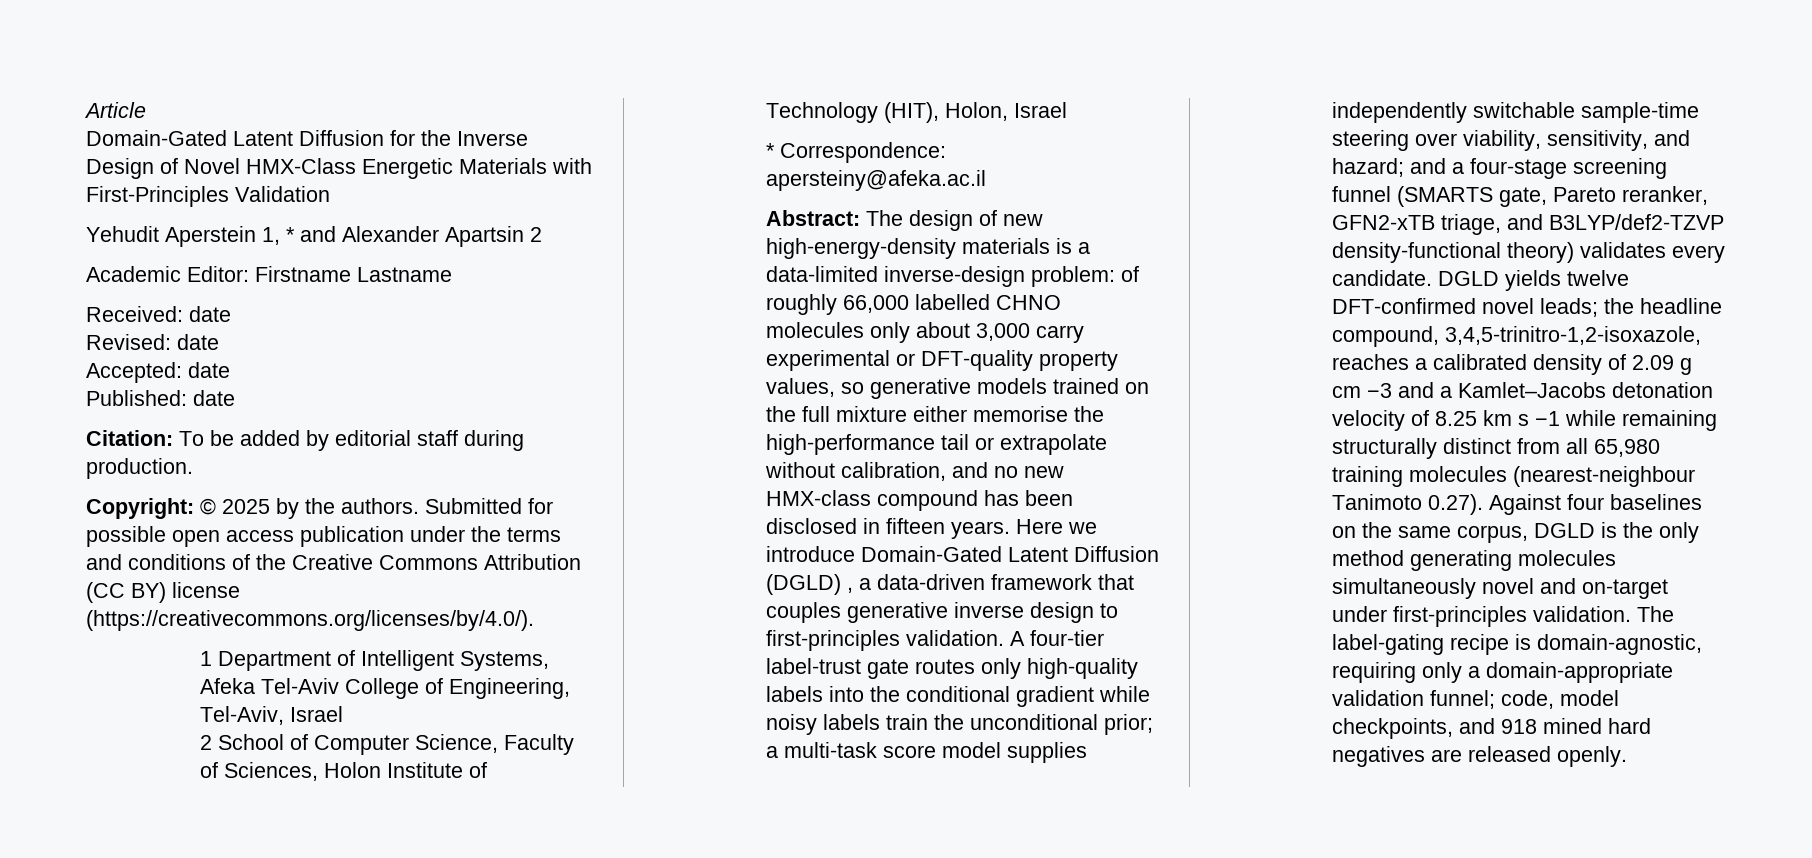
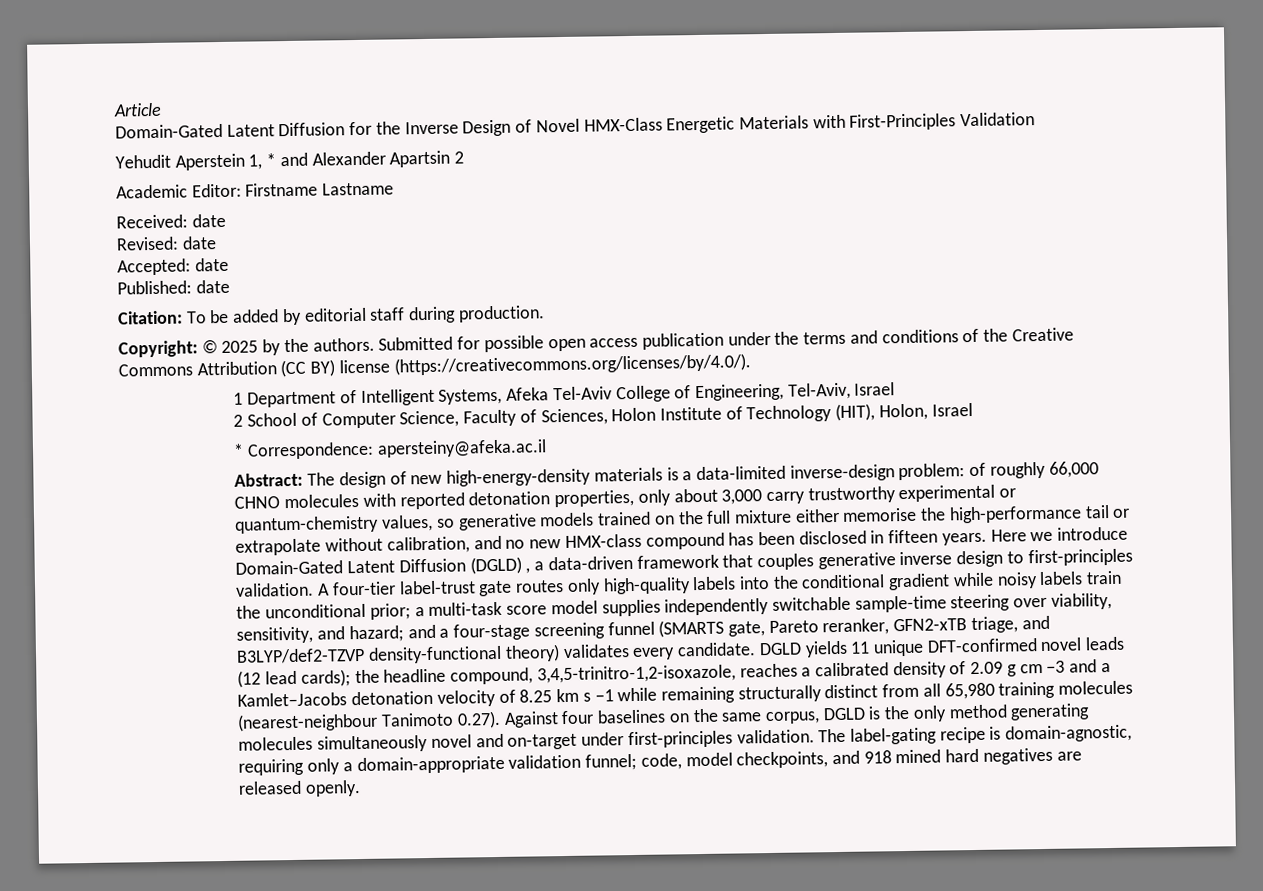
[914,294,990,310] labelled -> (1099, 469) none
(864, 330) none -> [362,489,635,510] with reported detonation properties,
(1084, 334) none -> [807,486,896,504] trustworthy
[920,350,1118,371] DFT-quality property -> [235,515,380,534] quantum-chemistry
[1566,270,1629,286] [1331,298,1598,317] twelve DFT-confirmed novel leads; -> [850,636,1126,657] [237,669,351,688] 11 unique DFT-confirmed novel leads (12 lead cards);

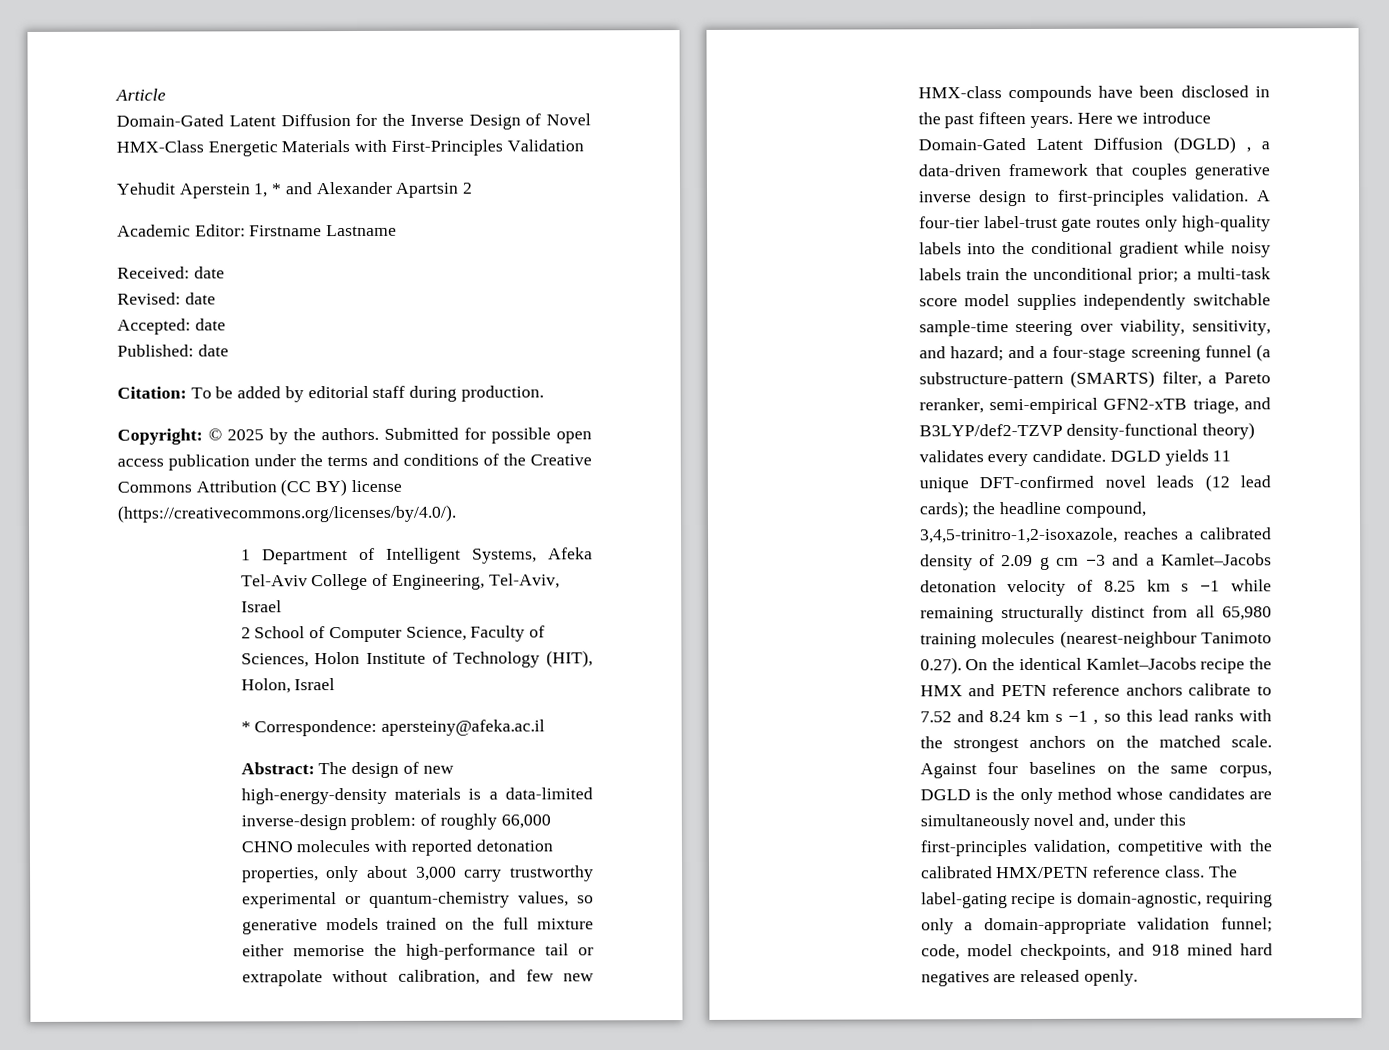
[505,539,526,549] no -> [525,969,554,982] few
[645,532,755,550] compound has -> [1007,85,1134,103] compounds have
(885, 537) none -> [917,112,975,129] the past
[658,619,765,638] (SMARTS gate, -> [1256,344,1271,362] [918,370,1218,389] (a substructure-pattern (SMARTS) filter, a
(890, 627) none -> [988,397,1098,415] semi-empirical
(501, 719) none -> [965,657,1272,674] [919,683,1272,697] [919,709,1272,725] [919,735,1272,753] On the identical Kamlet–Jacobs recipe the HMX and PETN reference anchors calibrate to 7.52 and 8.24 km s −1 , so this lead ranks with the strongest anchors on the matched scale.
[1010,703,1091,721] [238,729,815,753] generating molecules simultaneously novel and on-target under first-principles validation. -> [1116,787,1272,800] [919,813,1186,831] [919,839,1272,857] [920,865,1205,879] whose candidates are simultaneously novel and, under this first-principles validation, competitive with the calibrated HMX/PETN reference class.

